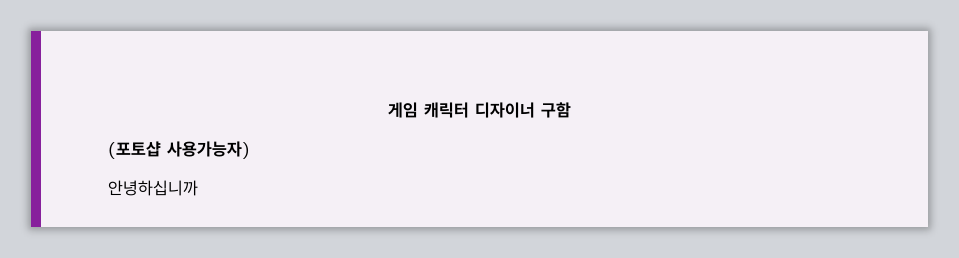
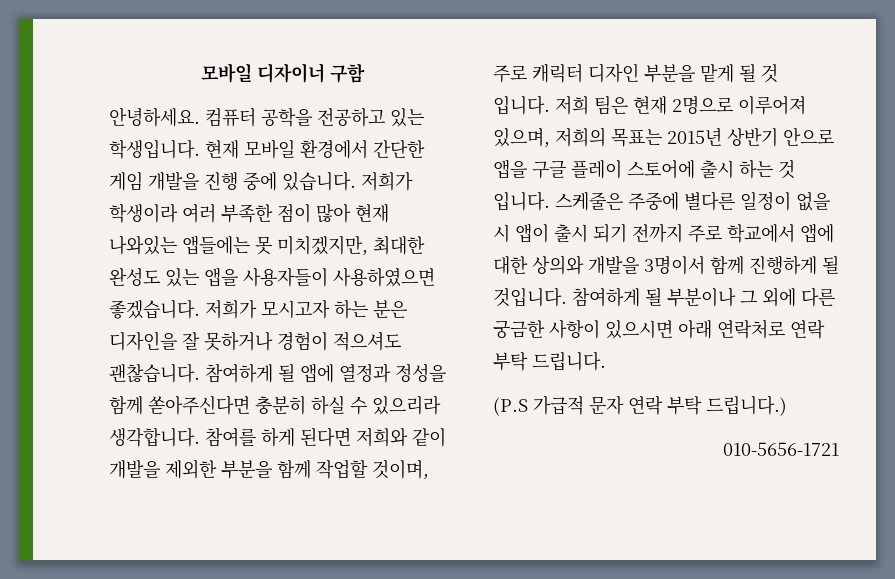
[388,102,469,118] 게임 캐릭터 -> [200,63,252,83] 모바일
[108,141,250,160] [108,180,198,196] (포토샵 사용가능자) // 안녕하십니까 -> [109,107,424,127] [109,139,425,159] [109,171,413,191] [109,203,389,223] [109,235,425,256] [109,267,435,287] [109,299,407,319] [109,331,401,351] [109,363,446,383] [109,395,441,415] [109,427,446,447] [109,459,429,480] [493,63,778,83] [493,95,806,115] [493,127,834,148] [493,159,795,179] [493,191,830,211] [493,223,834,243] [493,255,839,275] [493,287,835,307] [493,319,825,339] [493,351,606,371] [493,395,787,416] [723,442,839,456] 안녕하세요. 컴퓨터 공학을 전공하고 있는 학생입니다. 현재 모바일 환경에서 간단한 게임 개발을 진행 중에 있습니다. 저희가 학생이라 여러 부족한 점이 많아 현재 나와있는 앱들에는 못 미치겠지만, 최대한 완성도 있는 앱을 사용자들이 사용하였으면 좋겠습니다. 저희가 모시고자 하는 분은 디자인을 잘 못하거나 경험이 적으셔도 괜찮습니다. 참여하게 될 앱에 열정과 정성을 함께 쏟아주신다면 충분히 하실 수 있으리라 생각합니다. 참여를 하게 된다면 저희와 같이 개발을 제외한 부분을 함께 작업할 것이며, 주로 캐릭터 디자인 부분을 맡게 될 것 입니다. 저희 팀은 현재 2명으로 이루어져 있으며, 저희의 목표는 2015년 상반기 안으로 앱을 구글 플레이 스토어에 출시 하는 것 입니다. 스케줄은 주중에 별다른 일정이 없을 시 앱이 출시 되기 전까지 주로 학교에서 앱에 대한 상의와 개발을 3명이서 함께 진행하게 될 것입니다. 참여하게 될 부분이나 그 외에 다른 궁금한 사항이 있으시면 아래 연락처로 연락 부탁 드립니다. // (P.S 가급적 문자 연락 부탁 드립니다.) // 010-5656-1721

